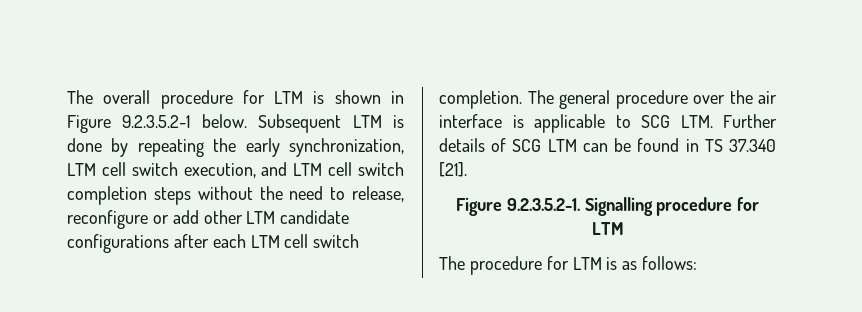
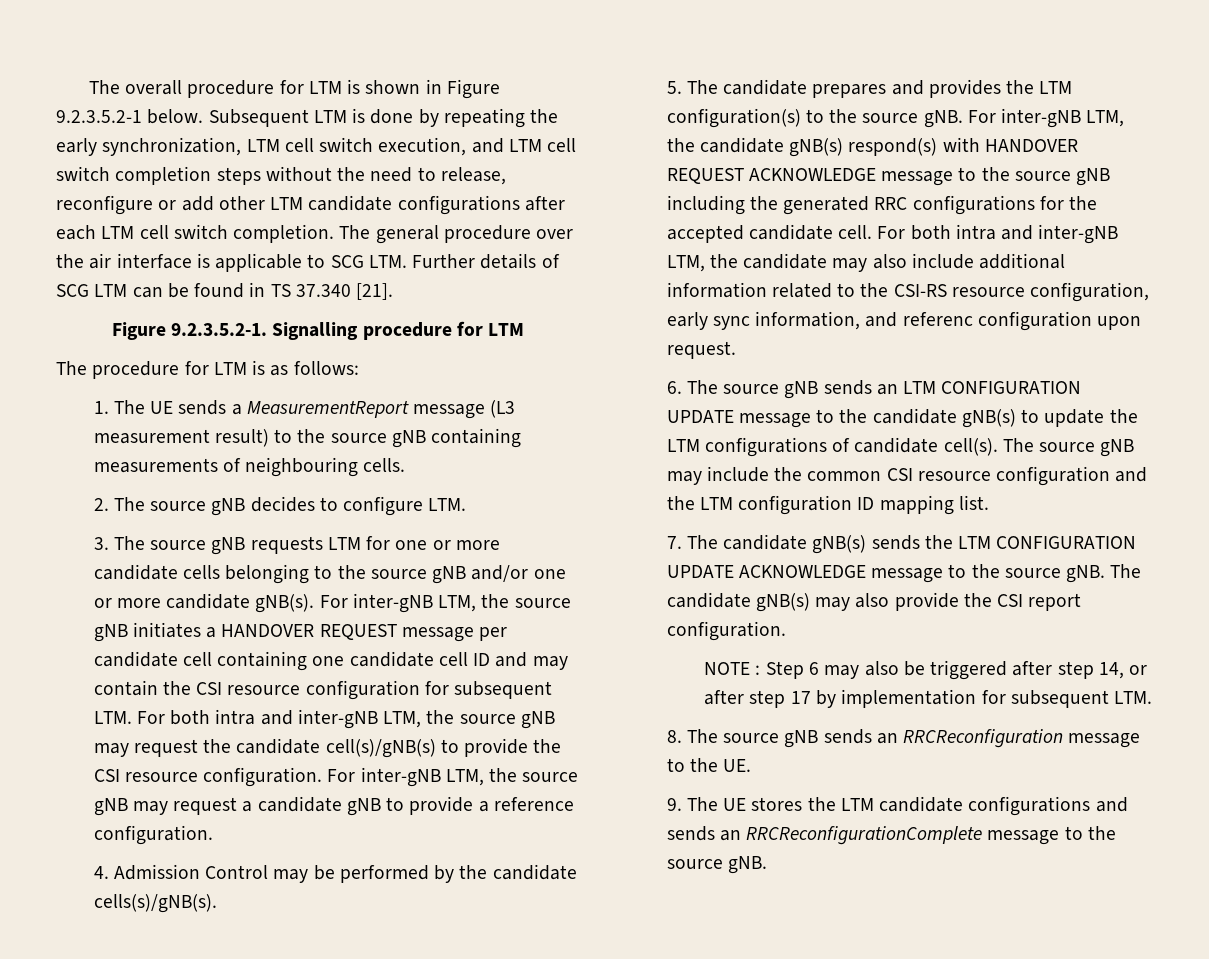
(698, 263) none -> [93,400,516,419] [93,428,522,448] [93,457,406,477] [93,496,467,516] [93,536,500,555] [93,564,566,584] [93,593,571,613] [93,622,508,642] [93,651,568,671] [93,680,553,700] [93,709,555,729] [93,738,562,758] [93,767,579,787] [93,796,574,816] [93,825,213,845] [93,864,577,883] [93,894,217,913] [666,79,1073,98] [666,108,1125,128] [666,137,1078,157] [666,167,1111,186] [666,195,1098,215] [666,224,1119,244] [666,253,1066,272] [666,282,1150,302] [666,311,1142,331] [666,341,736,359] [666,380,1082,399] [666,408,1138,428] [666,437,1135,457] [666,466,1148,486] [666,495,989,515] [666,534,1137,554] [666,564,1142,583] [666,592,1082,612] [666,621,786,641] [704,660,1148,680] [704,689,1153,708] [666,729,1141,748] [666,758,752,772] [666,796,1128,816] [666,826,1116,845] [666,856,767,874] // 1. The UE sends a MeasurementReport message (L3 measurement result) to the source gNB containing measurements of neighbouring cells. // 2. The source gNB decides to configure LTM. // 3. The source gNB requests LTM for one or more candidate cells belonging to the source gNB and/or one or more candidate gNB(s). For inter-gNB LTM, the source gNB initiates a HANDOVER REQUEST message per candidate cell containing one candidate cell ID and may contain the CSI resource configuration for subsequent LTM. For both intra and inter-gNB LTM, the source gNB may request the candidate cell(s)/gNB(s) to provide the CSI resource configuration. For inter-gNB LTM, the source gNB may request a candidate gNB to provide a reference configuration. // 4. Admission Control may be performed by the candidate cells(s)/gNB(s). // 5. The candidate prepares and provides the LTM configuration(s) to the source gNB. For inter-gNB LTM, the candidate gNB(s) respond(s) with HANDOVER REQUEST ACKNOWLEDGE message to the source gNB including the generated RRC configurations for the accepted candidate cell. For both intra and inter-gNB LTM, the candidate may also include additional information related to the CSI-RS resource configuration, early sync information, and referenc configuration upon request. // 6. The source gNB sends an LTM CONFIGURATION UPDATE message to the candidate gNB(s) to update the LTM configurations of candidate cell(s). The source gNB may include the common CSI resource configuration and the LTM configuration ID mapping list. // 7. The candidate gNB(s) sends the LTM CONFIGURATION UPDATE ACKNOWLEDGE message to the source gNB. The candidate gNB(s) may also provide the CSI report configuration. // NOTE : Step 6 may also be triggered after step 14, or after step 17 by implementation for subsequent LTM. // 8. The source gNB sends an RRCReconfiguration message to the UE. // 9. The UE stores the LTM candidate configurations and sends an RRCReconfigurationComplete message to the source gNB.

